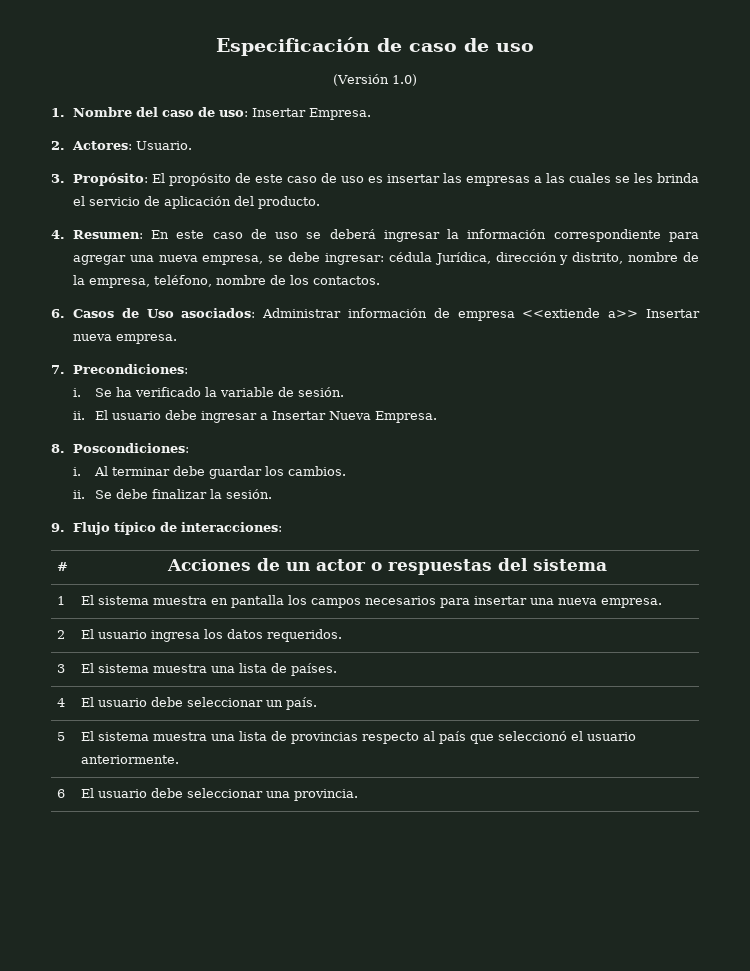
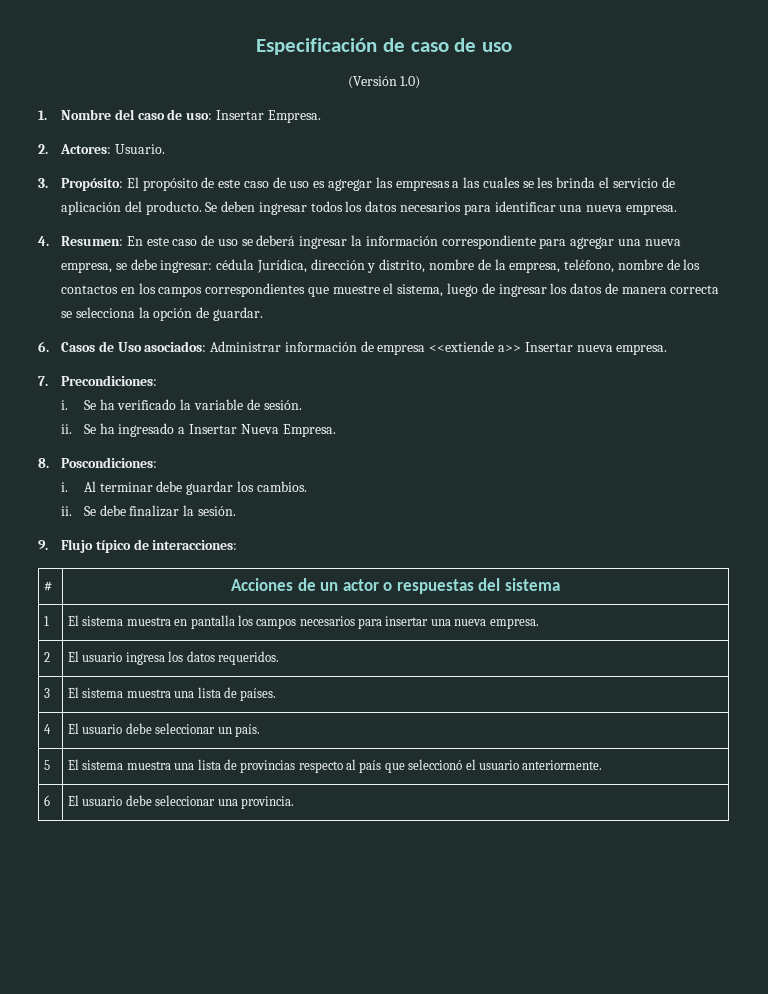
[386,174,440,183] insertar -> [327,179,372,191] agregar
(320, 202) none -> [205,201,677,215] Se deben ingresar todos los datos necesarios para identificar una nueva empresa.
[312,276,380,285] contactos. -> [60,283,720,297] [60,307,263,321] contactos en los campos correspondientes que muestre el sistema, luego de ingresar los datos de manera correcta se selecciona la opción de guardar.
[94,410,257,423] El usuario debe ingresar -> [83,423,175,437] Se ha ingresado

